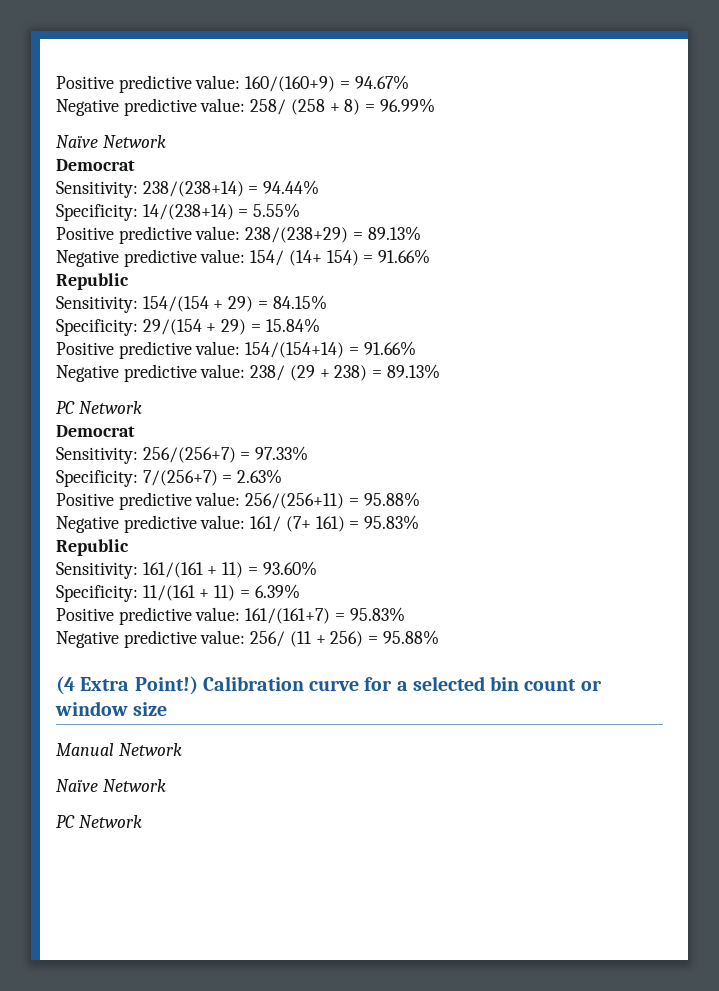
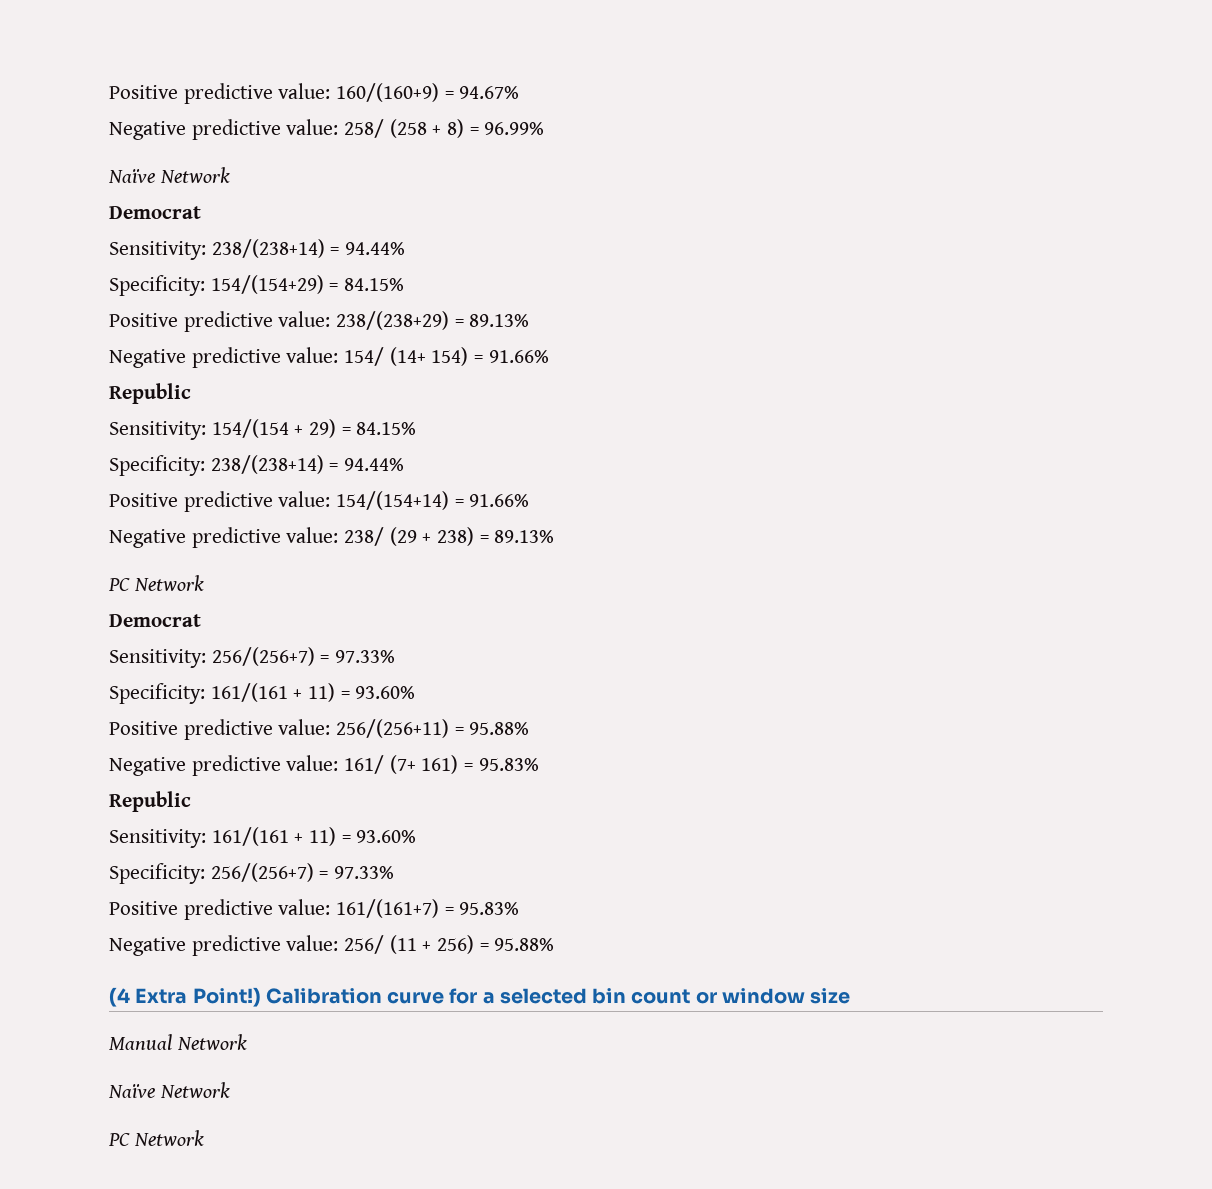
[142,203,301,220] 14/(238+14) = 5.55% -> [210,275,405,294] 154/(154+29) = 84.15%
[142,318,320,335] 29/(154 + 29) = 15.84% -> [210,455,405,474] 238/(238+14) = 94.44%
[142,469,283,486] 7/(256+7) = 2.63% -> [210,683,416,702] 161/(161 + 11) = 93.60%
[142,584,300,601] 11/(161 + 11) = 6.39% -> [210,863,395,882] 256/(256+7) = 97.33%

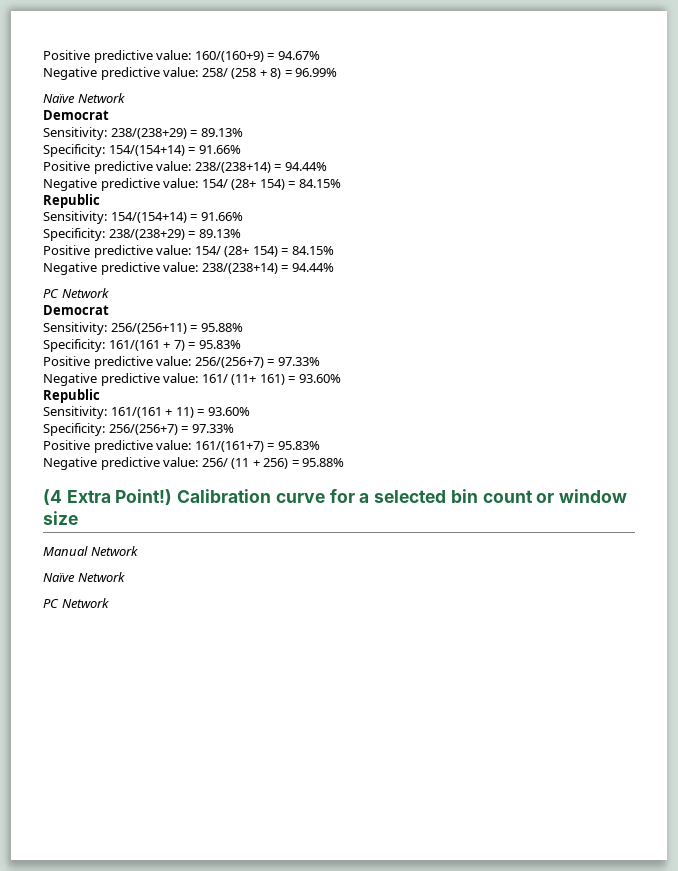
[211,239,406,258] [109,275,405,296] [109,311,530,332] 238/(238+14) = 94.44% // Specificity: 154/(154+29) = 84.15% // Positive predictive value: 238/(238+29) = 89.13% -> [110,128,243,139] [43,144,241,157] [43,161,327,174] 238/(238+29) = 89.13% // Specificity: 154/(154+14) = 91.66% // Positive predictive value: 238/(238+14) = 94.44%
[389,347,549,366] [109,383,191,404] [109,419,417,440] [109,455,405,476] [109,491,530,512] [109,527,555,548] (14+ 154) = 91.66% // Republic // Sensitivity: 154/(154 + 29) = 84.15% // Specificity: 238/(238+14) = 94.44% // Positive predictive value: 154/(154+14) = 91.66% // Negative predictive value: 238/ (29 + 238) = 89.13% -> [231,179,341,190] [43,194,100,208] [43,211,243,224] [43,228,241,241] [43,245,334,258] [43,262,334,275] (28+ 154) = 84.15% // Republic // Sensitivity: 154/(154+14) = 91.66% // Specificity: 238/(238+29) = 89.13% // Positive predictive value: 154/ (28+ 154) = 84.15% // Negative predictive value: 238/(238+14) = 94.44%
[211,647,396,666] 256/(256+7) = 97.33% -> [110,323,243,334] 256/(256+11) = 95.88%
[308,683,416,702] [109,719,530,740] 11) = 93.60% // Positive predictive value: 256/(256+11) = 95.88% -> [173,340,241,351] [43,356,320,369] 7) = 95.83% // Positive predictive value: 256/(256+7) = 97.33%
[389,755,416,774] (7+ -> [231,374,257,385] (11+
[478,758,539,771] 95.83% -> [298,374,341,383] 93.60%

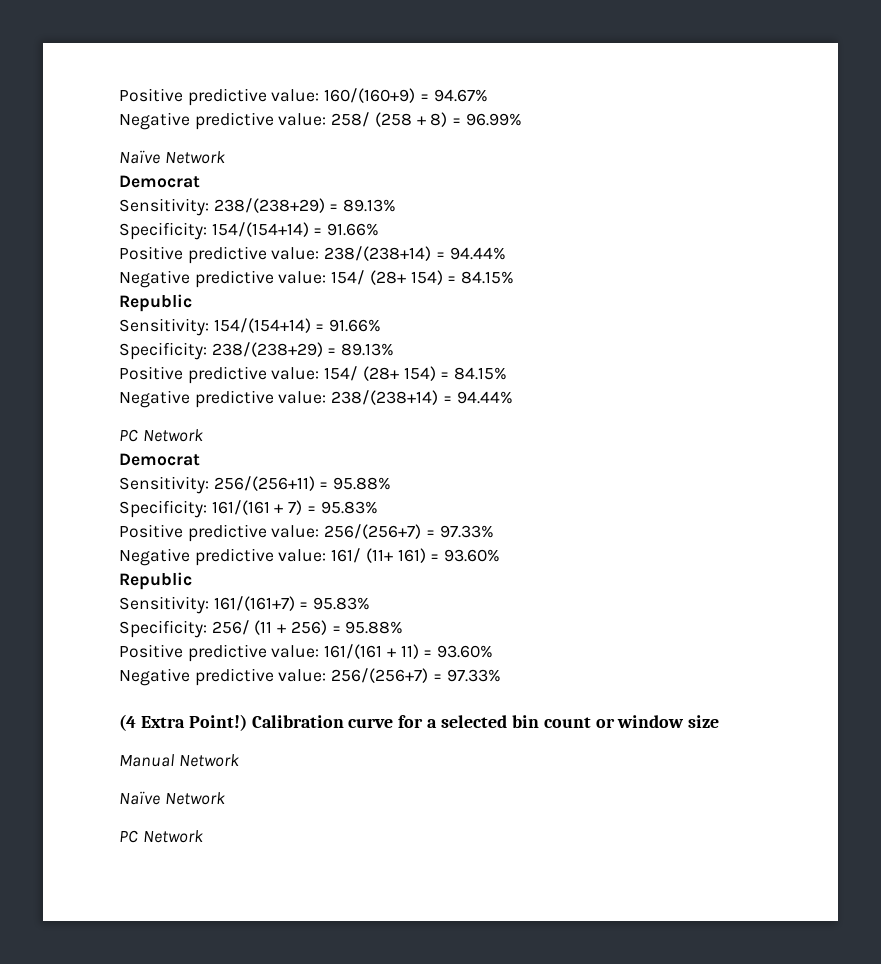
(107, 412) none -> [213,596,371,611] [119,620,404,638] [119,644,320,662] 161/(161+7) = 95.83% // Specificity: 256/ (11 + 256) = 95.88% // Positive predictive value:
[43,423,234,436] [43,440,320,453] [43,457,345,470] Specificity: 256/(256+7) = 97.33% // Positive predictive value: 161/(161+7) = 95.83% // Negative predictive value: 256/ (11 + 256) = 95.88% -> [119,668,501,686] Negative predictive value: 256/(256+7) = 97.33%

